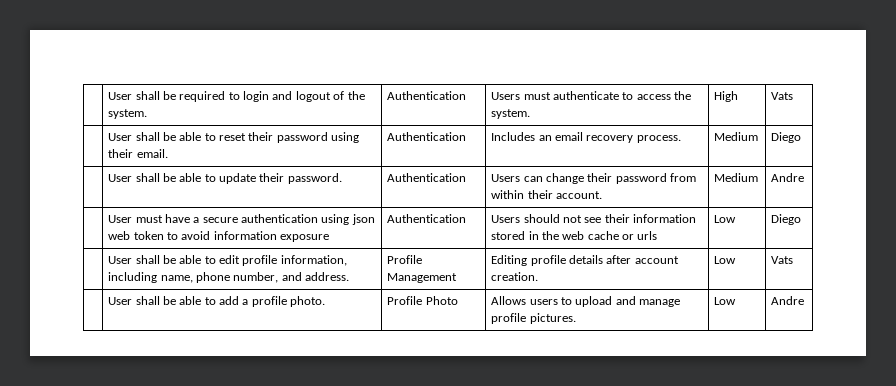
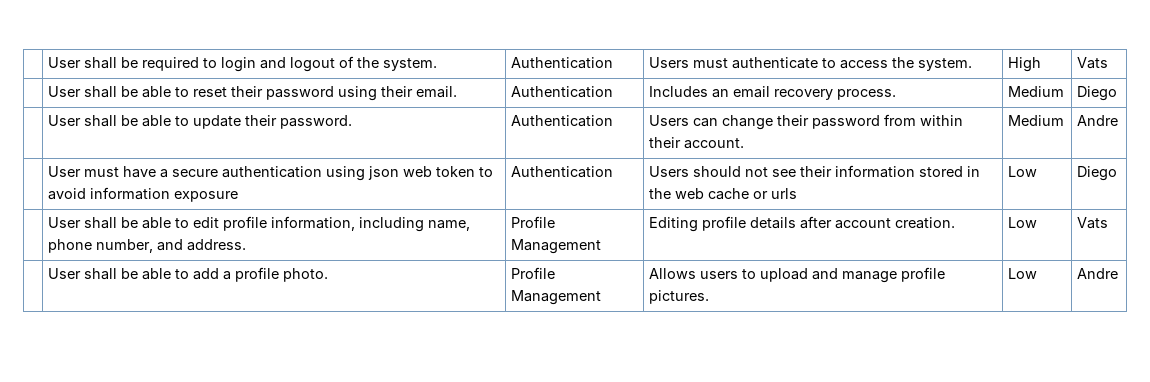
[425,296,458,305] Photo -> [511,290,602,305] Management

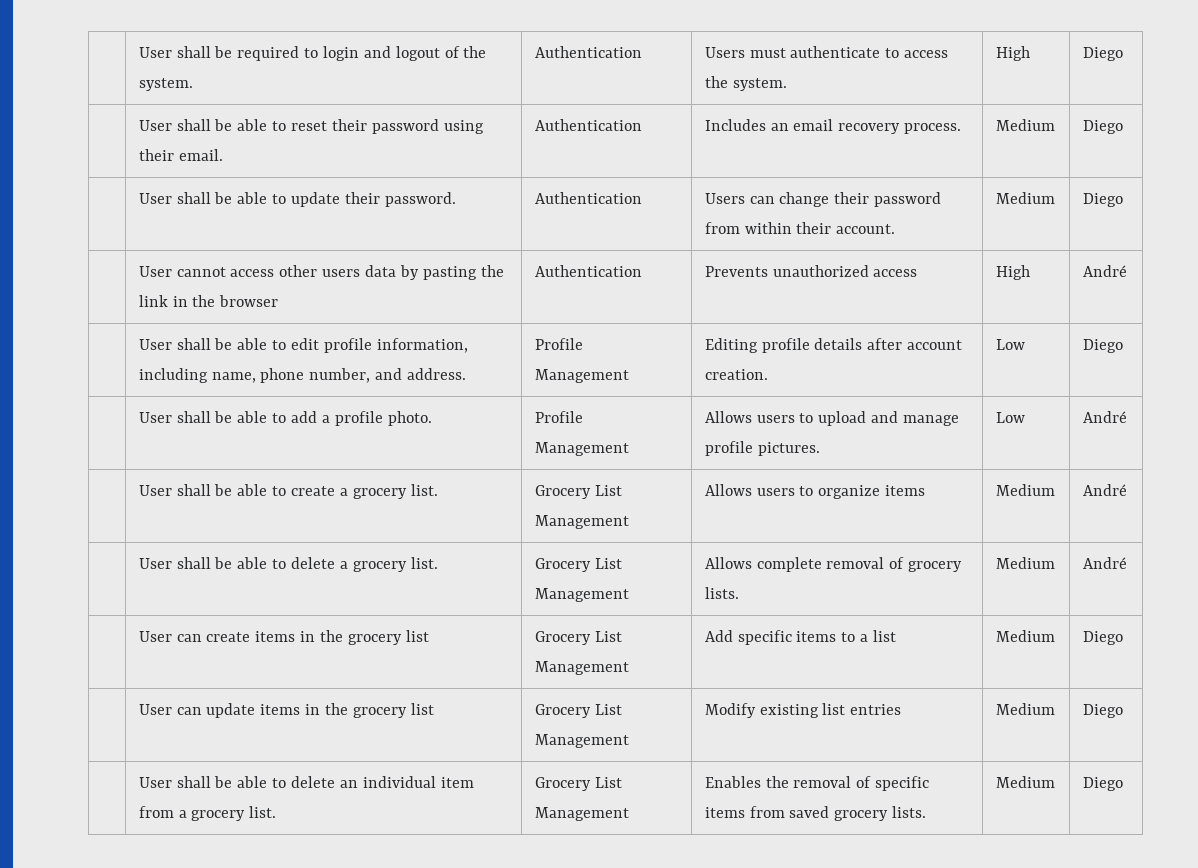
[1077,57,1109,69] Vats -> [1082,47,1123,61] Diego
[1077,115,1119,126] [48,166,494,181] [48,187,239,202] [511,166,614,178] [649,165,981,178] [649,188,798,200] [1008,166,1038,177] [1077,166,1118,181] Andre // | User must have a secure authentication using json web token to avoid information exposure | Authentication | Users should not see their information stored in the web cache or urls | Low | Diego -> [1082,193,1123,207] [138,265,504,280] [138,295,279,307] [534,265,642,277] [704,265,918,277] [995,265,1030,280] [1082,265,1127,277] Diego // | User cannot access other users data by pasting the link in the browser | Authentication | Prevents unauthorized access | High | André
[1077,217,1109,229] Vats -> [1082,339,1123,353] Diego
[1077,268,1119,279] Andre -> [1082,411,1127,423] [138,484,438,499] [534,485,622,499] [534,515,629,529] [704,484,926,499] [995,484,1055,496] [1082,484,1127,496] [138,557,438,572] [534,558,622,572] [534,588,629,602] [704,557,963,572] [704,587,739,599] [995,557,1055,569] [1082,557,1127,569] [138,630,429,645] [534,631,622,645] [534,661,629,675] [704,630,897,645] [995,630,1055,642] [1082,631,1123,645] [138,703,434,718] [534,704,622,718] [534,734,629,748] [704,703,902,718] [995,703,1055,715] [1082,704,1123,718] [138,776,474,788] [138,806,277,821] [534,777,622,791] [534,807,629,821] [704,776,930,791] [704,806,927,821] [995,776,1055,788] [1082,777,1123,791] André // | User shall be able to create a grocery list. | Grocery List Management | Allows users to organize items | Medium | André // | User shall be able to delete a grocery list. | Grocery List Management | Allows complete removal of grocery lists. | Medium | André // | User can create items in the grocery list | Grocery List Management | Add specific items to a list | Medium | Diego // | User can update items in the grocery list | Grocery List Management | Modify existing list entries | Medium | Diego // | User shall be able to delete an individual item from a grocery list. | Grocery List Management | Enables the removal of specific items from saved grocery lists. | Medium | Diego

